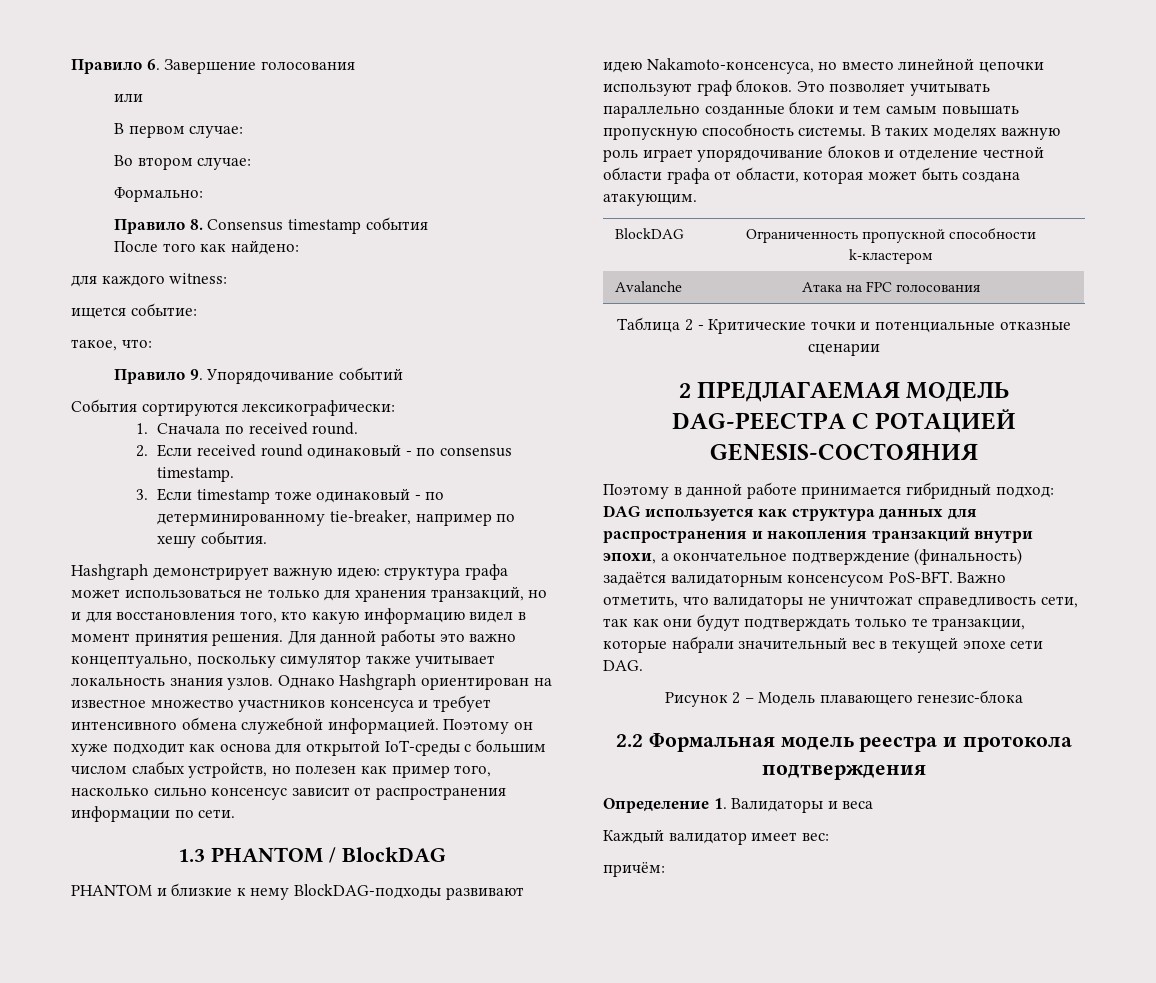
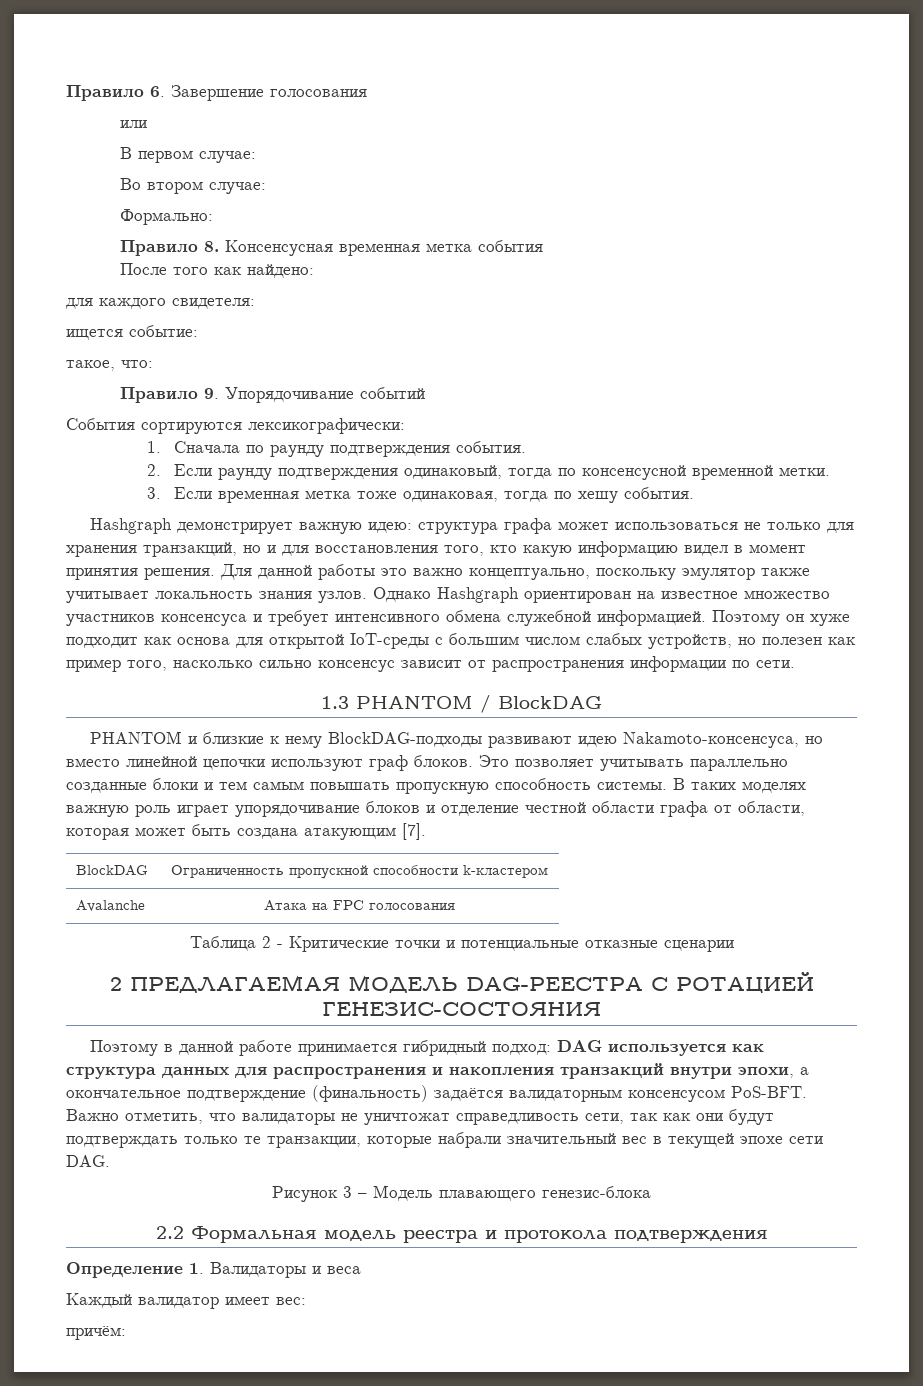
[207,219,361,234] Consensus timestamp -> [224,240,472,256] Консенсусная временная метка
[169,273,228,284] witness: -> [172,298,255,309] свидетеля:
[248,422,359,435] received round. -> [269,441,526,457] раунду подтверждения события.
[196,444,512,459] [157,467,235,482] [135,488,445,504] [157,510,492,526] received round одинаковый - по consensus timestamp. // 3. Если timestamp тоже одинаковый - по детерминированному tie-breaker, например -> [217,465,830,480] [146,487,548,503] раунду подтверждения одинаковый, тогда по консенсусной временной метки. // 3. Если временная метка тоже одинаковая, тогда
[280,655,362,668] симулятор -> [682,567,755,580] эмулятор
[603,193,697,206] атакующим. -> [304,823,426,840] атакующим [7].
[710,443,978,461] GENESIS-СОСТОЯНИЯ -> [322,1002,601,1016] ГЕНЕЗИС-СОСТОЯНИЯ
[732,692,741,704] 2 -> [343,1186,352,1198] 3

